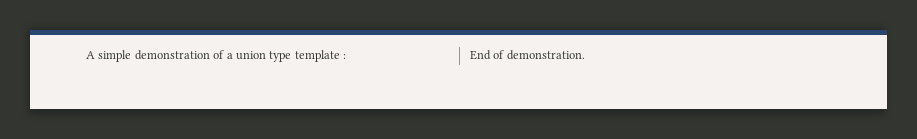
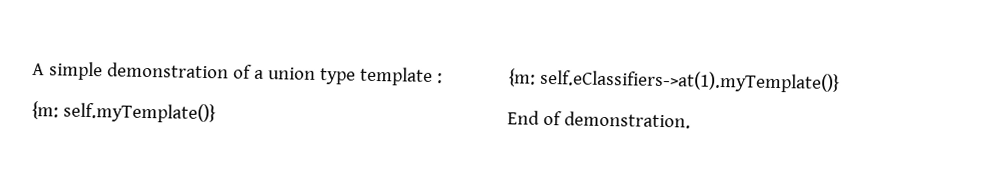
(346, 56) none -> [31,100,216,124] [507,68,840,94] // {m: self.myTemplate()} // {m: self.eClassifiers->at(1).myTemplate()}

